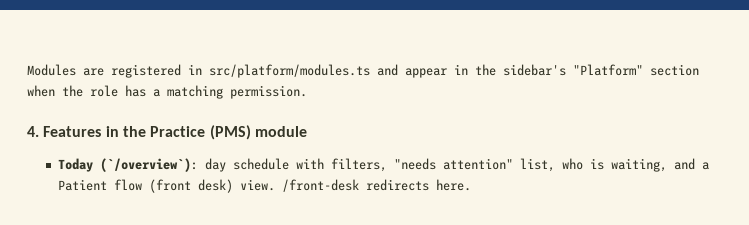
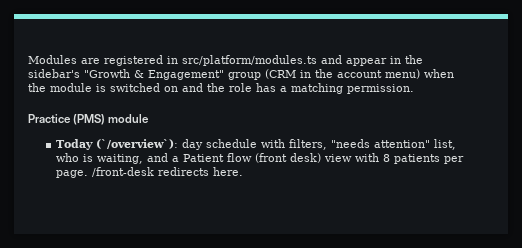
[573,64,699,76] [27,85,55,97] "Platform" section when -> [84,69,454,80] [28,83,203,92] "Growth & Engagement" group (CRM in the account menu) when the module is switched on and
[27,126,146,137] 4. Features in the -> (414, 89) none
[239,179,275,191] view. -> [323,153,464,164] [55,170,88,178] view with 8 patients per page.

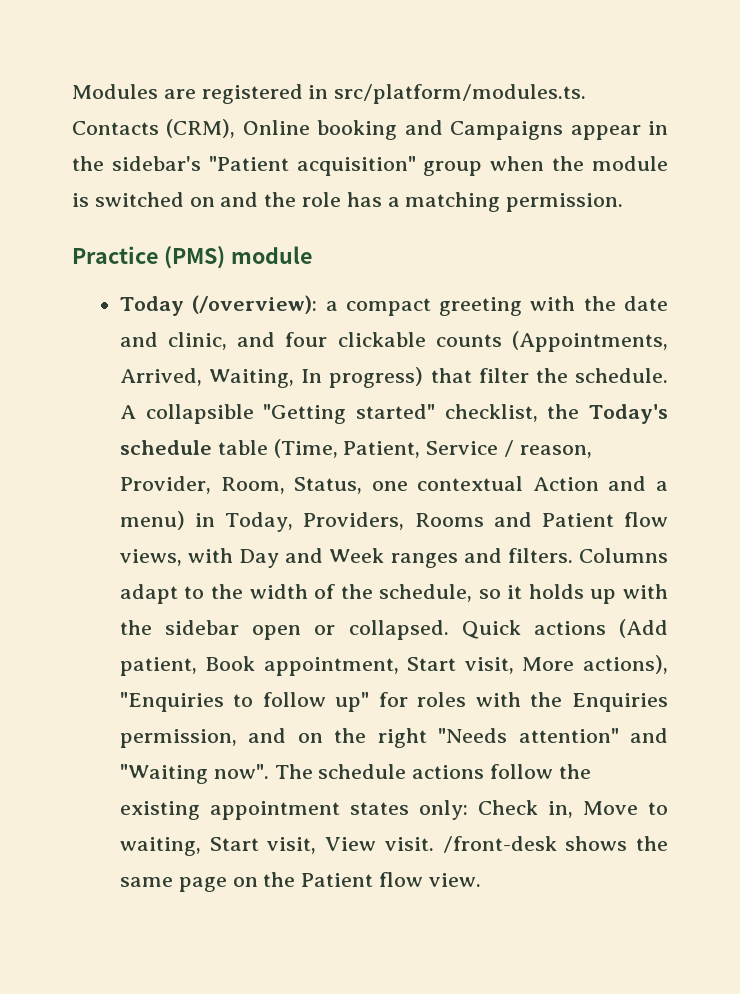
[182,55,423,66] [28,69,420,80] src/platform/modules.ts and appear in the sidebar's "Growth & Engagement" group (CRM in the account menu) -> [334,84,587,104] [72,119,669,140] [72,156,483,176] src/platform/modules.ts. Contacts (CRM), Online booking and Campaigns appear in the sidebar's "Patient acquisition" group
[95,139,456,150] [55,153,464,164] [55,167,243,178] (`/overview`): day schedule with filters, "needs attention" list, who is waiting, and a Patient flow (front desk) view with 8 patients per page. /front-desk redirects here. -> [192,295,668,316] [119,331,668,352] [119,367,668,388] [119,404,669,424] [119,439,592,458] [119,476,668,494] [119,511,668,532] [119,548,668,568] [119,584,669,604] [119,619,668,640] [119,655,668,676] [119,692,668,712] [119,728,668,748] [119,764,591,784] [119,800,668,820] [119,836,668,856] [119,872,481,892] (/overview): a compact greeting with the date and clinic, and four clickable counts (Appointments, Arrived, Waiting, In progress) that filter the schedule. A collapsible "Getting started" checklist, the Today's schedule table (Time, Patient, Service / reason, Provider, Room, Status, one contextual Action and a menu) in Today, Providers, Rooms and Patient flow views, with Day and Week ranges and filters. Columns adapt to the width of the schedule, so it holds up with the sidebar open or collapsed. Quick actions (Add patient, Book appointment, Start visit, More actions), "Enquiries to follow up" for roles with the Enquiries permission, and on the right "Needs attention" and "Waiting now". The schedule actions follow the existing appointment states only: Check in, Move to waiting, Start visit, View visit. /front-desk shows the same page on the Patient flow view.

